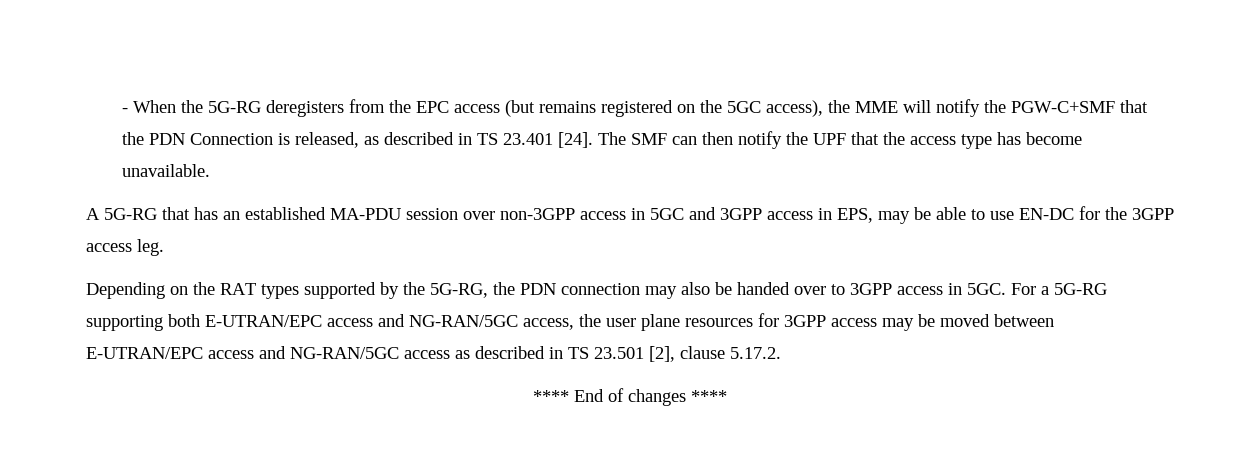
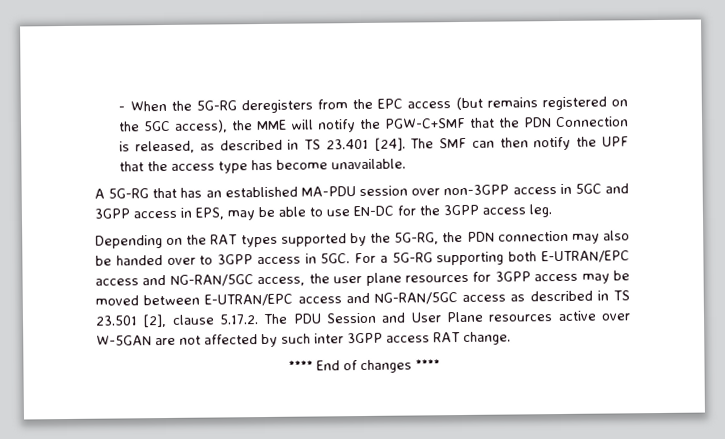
(781, 353) none -> [263,310,631,325] [96,331,511,348] The PDU Session and User Plane resources active over W-5GAN are not affected by such inter 3GPP access RAT change.

